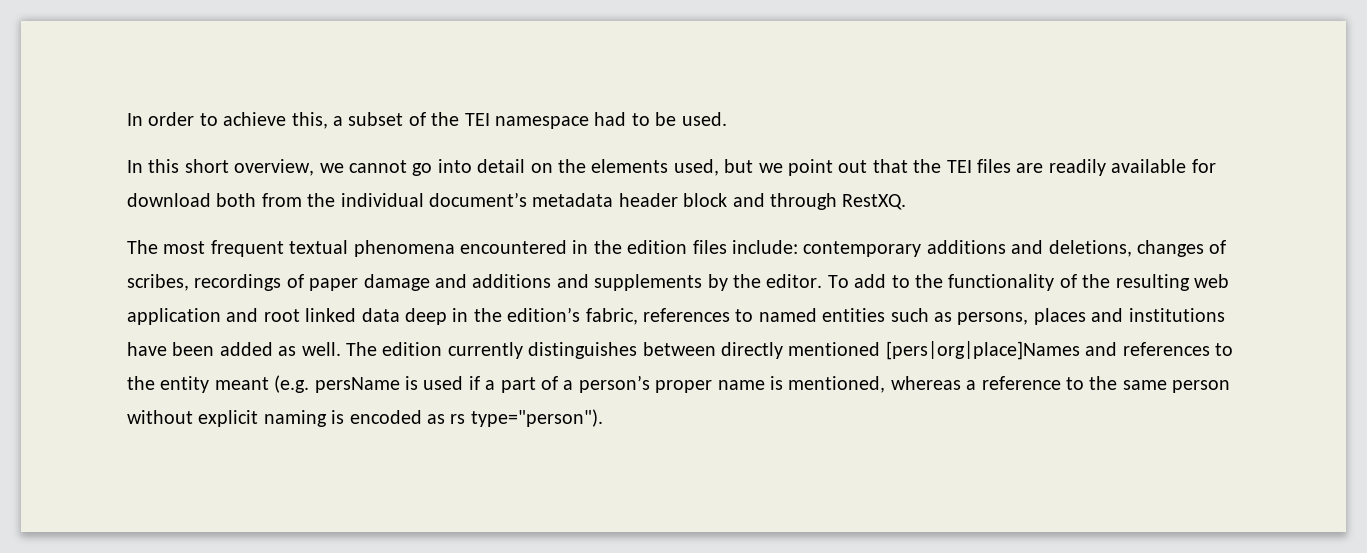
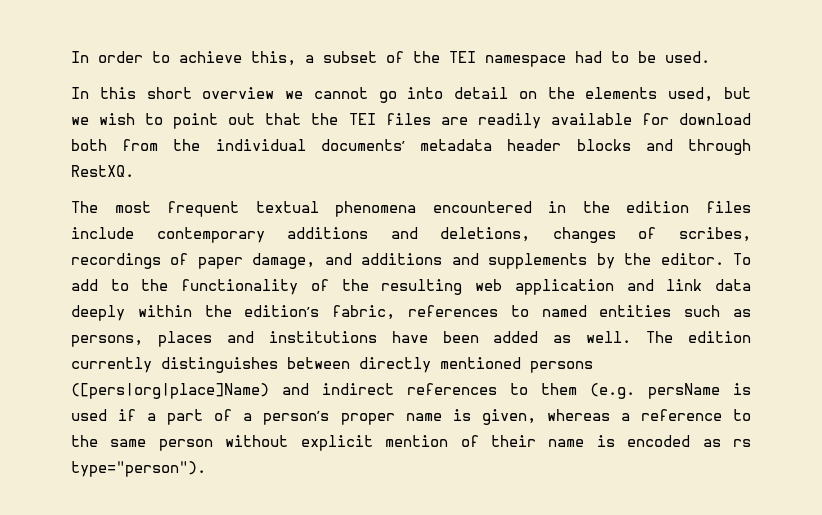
[234,159,315,176] overview, -> [202,87,275,99] overview
(783, 168) none -> [99,113,164,125] wish to
[429,192,527,207] document’s -> [320,139,405,151] documents’
[683,193,728,207] block -> [576,139,631,151] blocks
[731,240,798,254] include: -> [71,227,134,239] include
[363,274,430,291] damage -> [252,253,316,269] damage,
[263,308,469,325] root linked data deep in -> [666,279,752,291] [71,305,192,321] link data deeply within
[885,341,1233,360] [127,376,269,393] [pers|org|place]Names and references to the entity meant -> [530,361,593,373] [71,383,577,399] persons ([pers|org|place]Name) and indirect references to them
[788,376,886,393] mentioned, -> [481,409,536,425] given,
[263,410,327,427] naming -> [385,435,585,447] mention of their name

